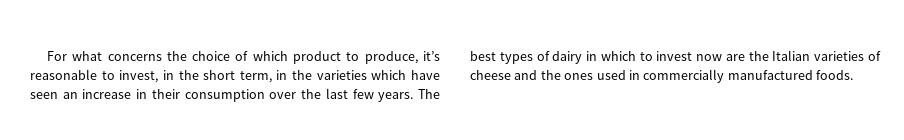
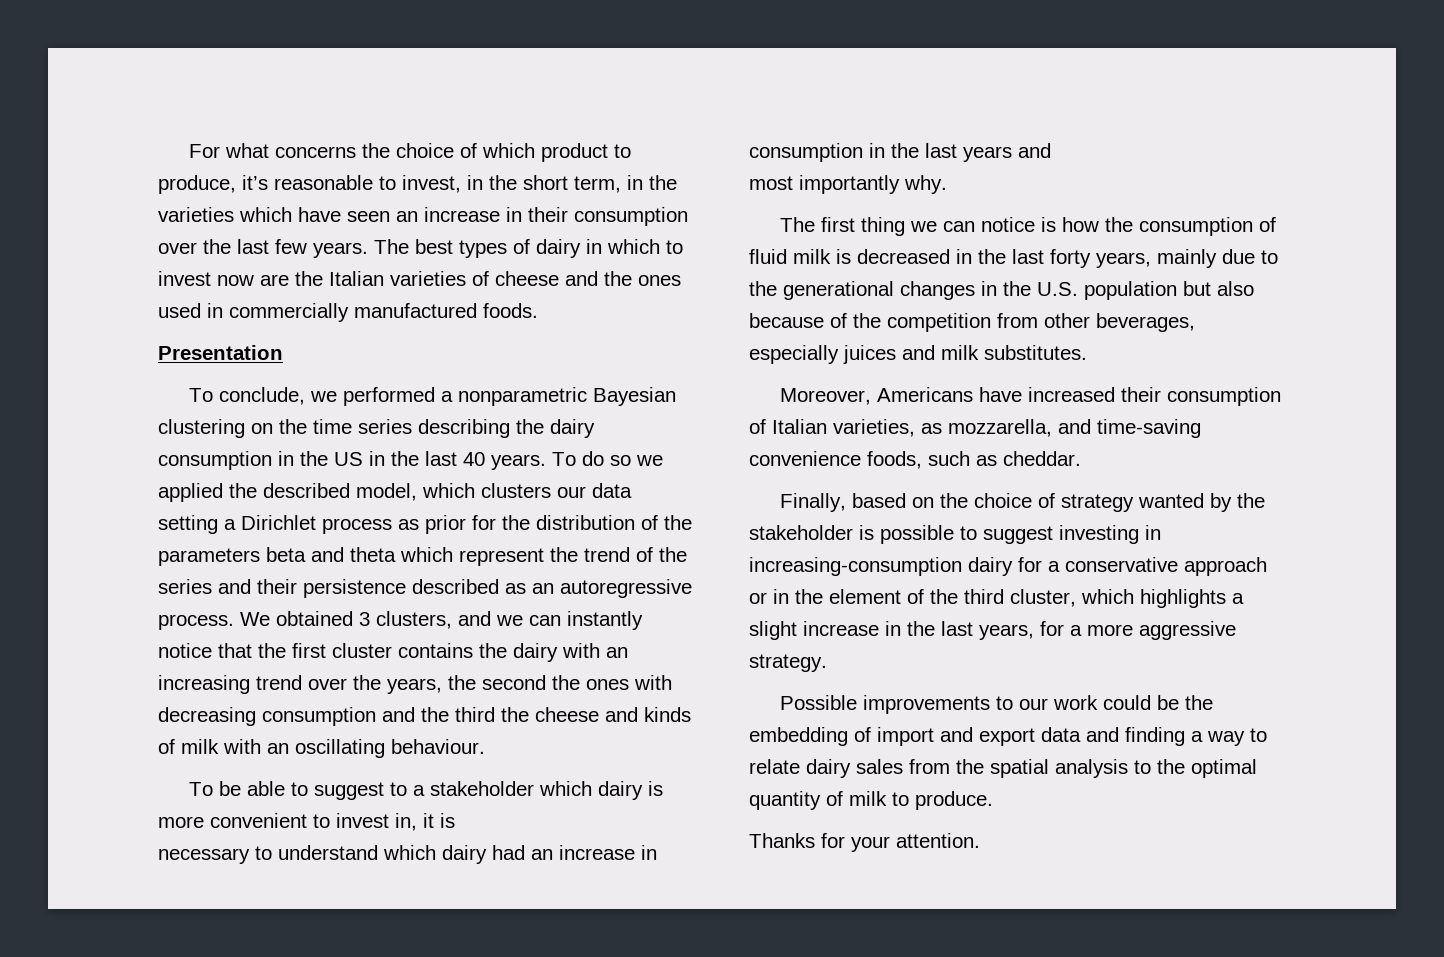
(853, 75) none -> [158,345,283,360] [188,387,676,406] [158,419,595,438] [158,451,663,470] [158,483,632,502] [158,515,692,534] [158,547,687,566] [158,579,692,598] [158,611,643,630] [158,643,628,662] [158,675,672,694] [158,707,691,726] [158,739,485,758] [188,781,663,800] [158,813,455,831] [158,845,657,864] [749,143,1051,162] [749,175,947,194] [779,217,1276,236] [749,249,1278,268] [749,281,1254,300] [749,313,1195,332] [749,345,1087,364] [779,387,1281,406] [749,419,1201,438] [749,451,1081,469] [779,493,1265,512] [749,525,1161,544] [749,557,1267,576] [749,589,1244,608] [749,621,1236,640] [749,654,827,672] [779,695,1213,714] [749,727,1267,746] [749,759,1257,778] [749,791,993,810] [749,833,980,852] // Presentation // To conclude, we performed a nonparametric Bayesian clustering on the time series describing the dairy consumption in the US in the last 40 years. To do so we applied the described model, which clusters our data setting a Dirichlet process as prior for the distribution of the parameters beta and theta which represent the trend of the series and their persistence described as an autoregressive process. We obtained 3 clusters, and we can instantly notice that the first cluster contains the dairy with an increasing trend over the years, the second the ones with decreasing consumption and the third the cheese and kinds of milk with an oscillating behaviour. // To be able to suggest to a stakeholder which dairy is more convenient to invest in, it is // necessary to understand which dairy had an increase in consumption in the last years and // most importantly why. // The first thing we can notice is how the consumption of fluid milk is decreased in the last forty years, mainly due to the generational changes in the U.S. population but also because of the competition from other beverages, especially juices and milk substitutes. // Moreover, Americans have increased their consumption of Italian varieties, as mozzarella, and time-saving convenience foods, such as cheddar. // Finally, based on the choice of strategy wanted by the stakeholder is possible to suggest investing in increasing-consumption dairy for a conservative approach or in the element of the third cluster, which highlights a slight increase in the last years, for a more aggressive strategy. // Possible improvements to our work could be the embedding of import and export data and finding a way to relate dairy sales from the spatial analysis to the optimal quantity of milk to produce. // Thanks for your attention.

